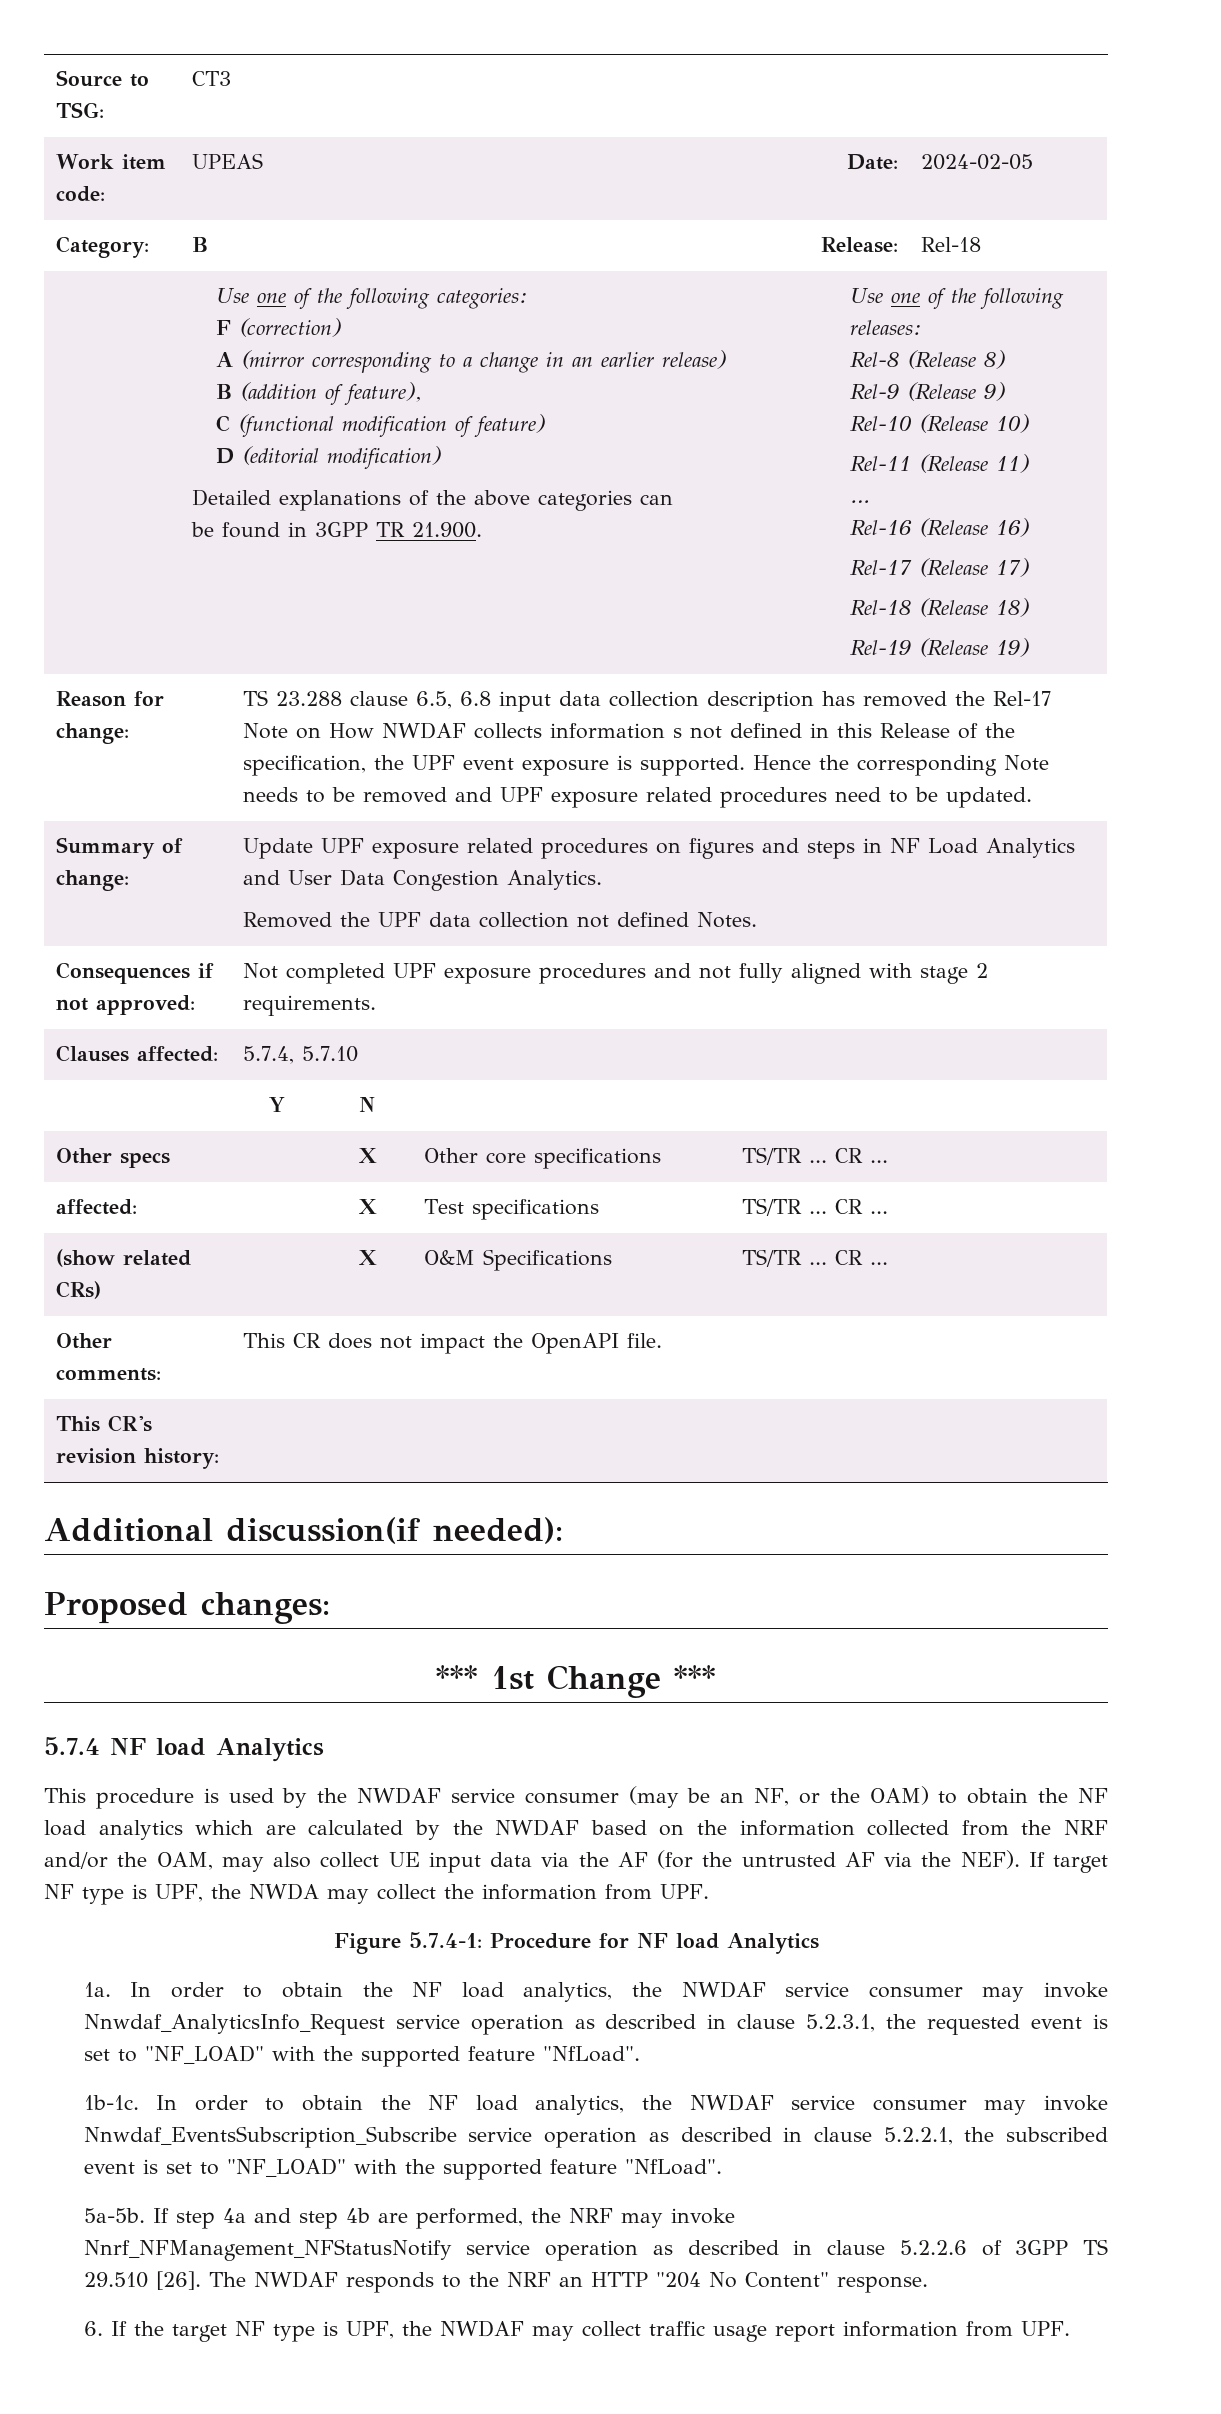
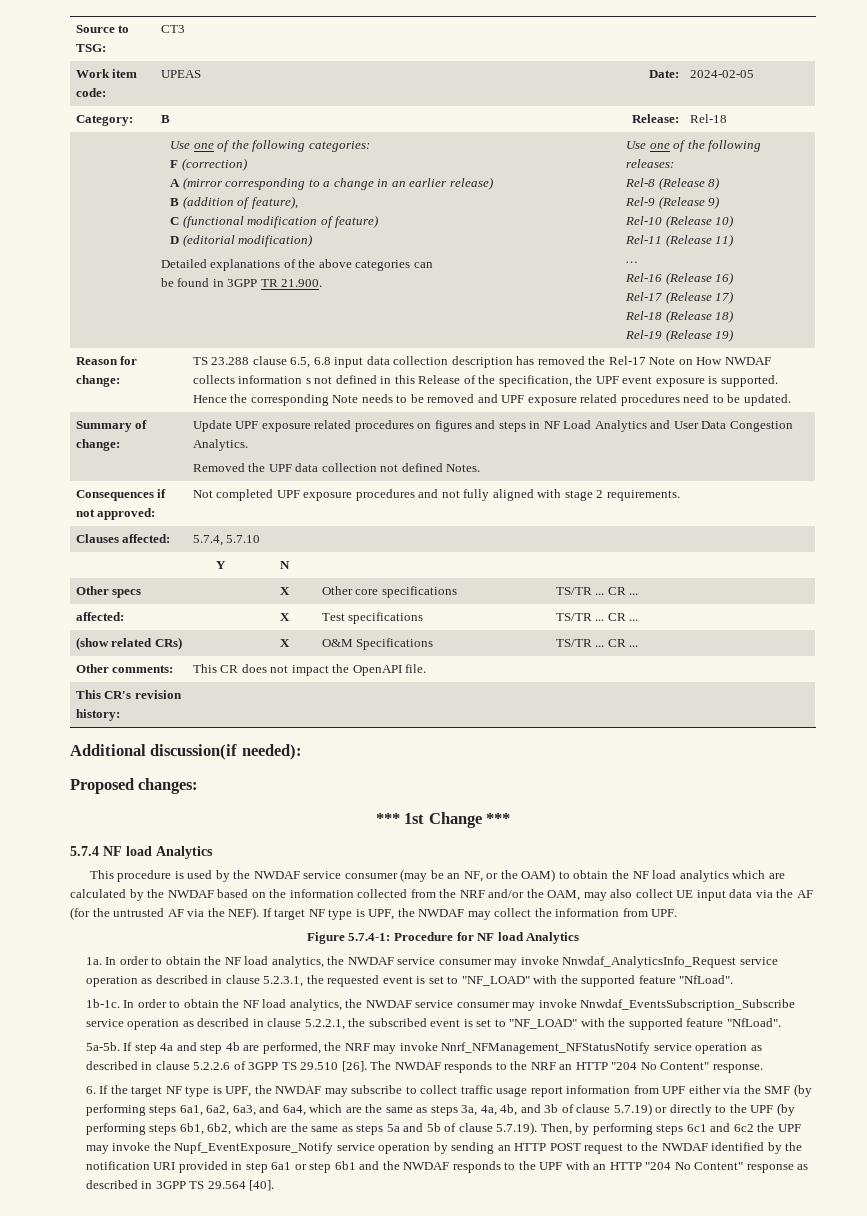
[248,1883,319,1900] NWDA -> [418,909,465,917] NWDAF
(574, 2333) none -> [351,1085,417,1094] subscribe to
[1020,2321,1070,2336] UPF. -> [662,1084,812,1097] [85,1103,795,1116] [85,1122,801,1135] [85,1142,803,1154] [85,1161,809,1173] [85,1180,275,1191] UPF either via the SMF (by performing steps 6a1, 6a2, 6a3, and 6a4, which are the same as steps 3a, 4a, 4b, and 3b of clause 5.7.19) or directly to the UPF (by performing steps 6b1, 6b2, which are the same as steps 5a and 5b of clause 5.7.19). Then, by performing steps 6c1 and 6c2 the UPF may invoke the Nupf_EventExposure_Notify service operation by sending an HTTP POST request to the NWDAF identified by the notification URI provided in step 6a1 or step 6b1 and the NWDAF responds to the UPF with an HTTP "204 No Content" response as described in 3GPP TS 29.564 [40].

